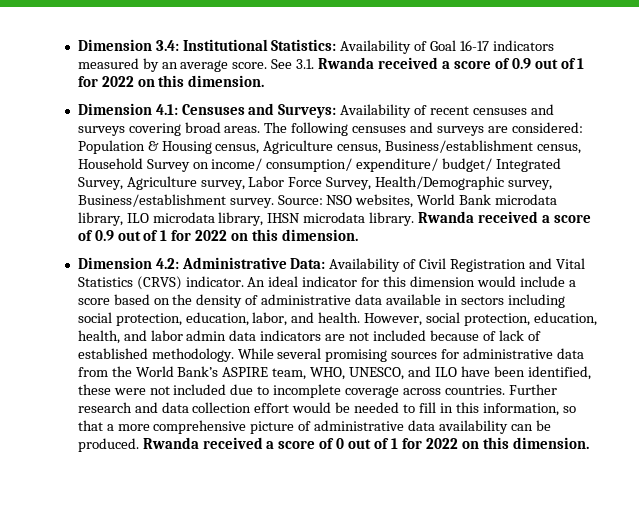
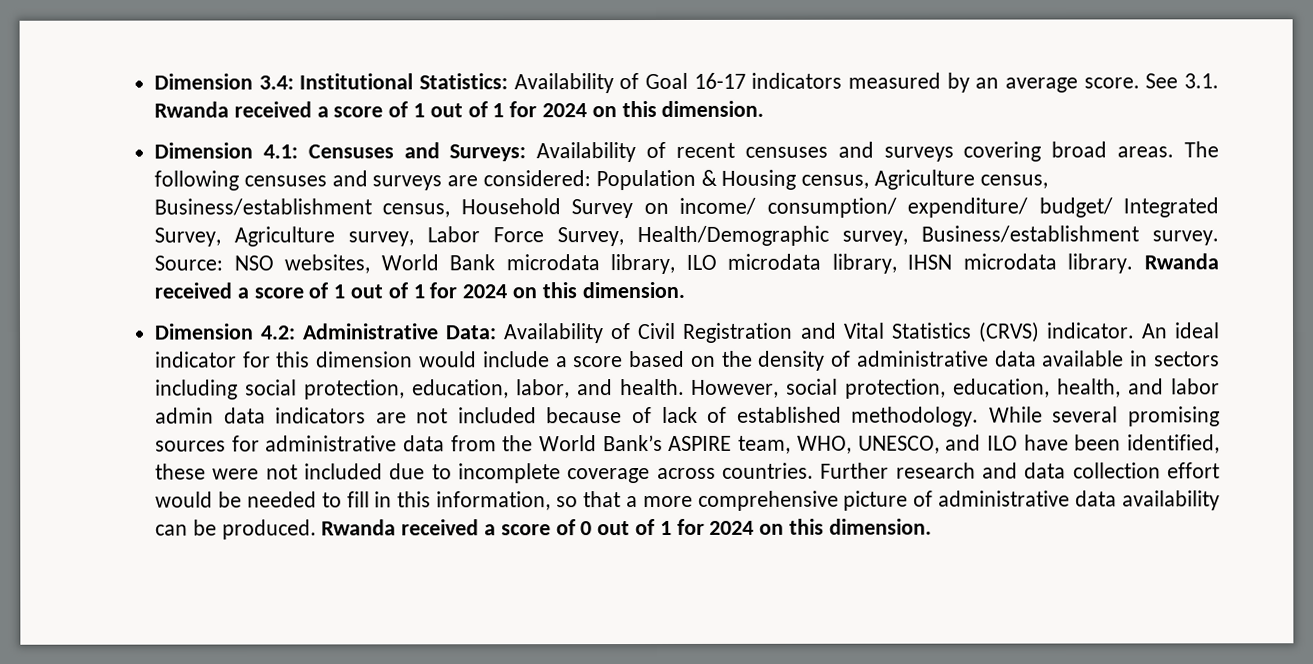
[511,58,585,69] [77,76,134,87] 0.9 out of 1 for 2022 -> [412,101,588,118] 1 out of 1 for 2024
[94,230,228,241] 0.9 out of 1 for 2022 -> [333,282,508,299] 1 out of 1 for 2024
[425,438,458,449] 2022 -> [709,520,755,535] 2024

